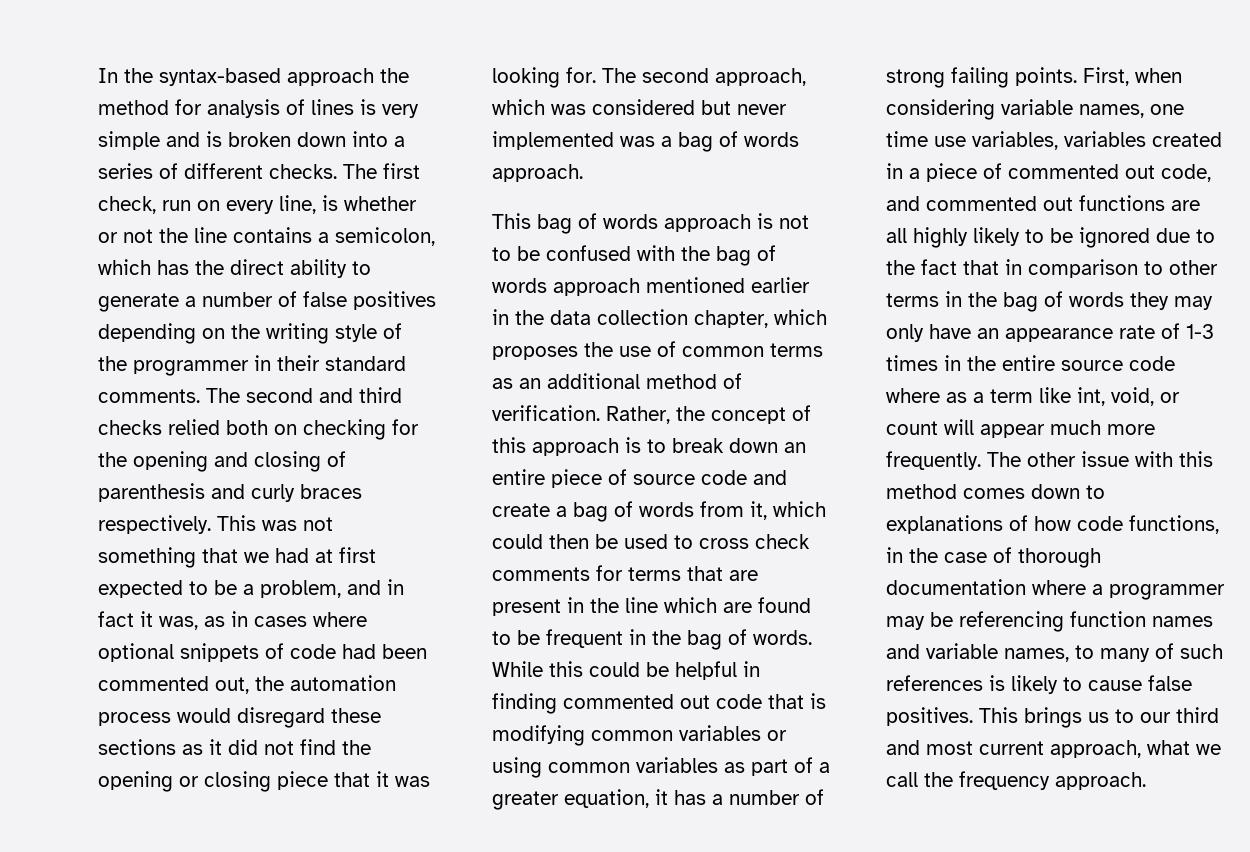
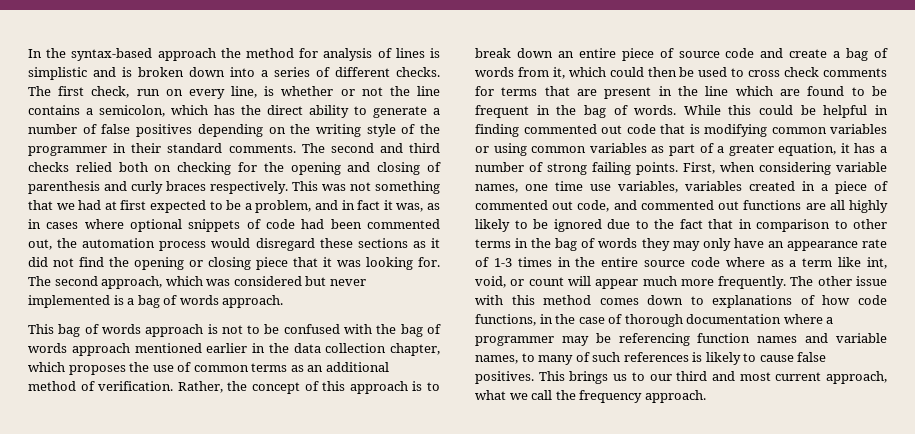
[382,104,419,118] [98,131,160,150] very simple -> [28,67,87,80] simplistic
[620,136,655,147] was -> [113,295,124,305] is

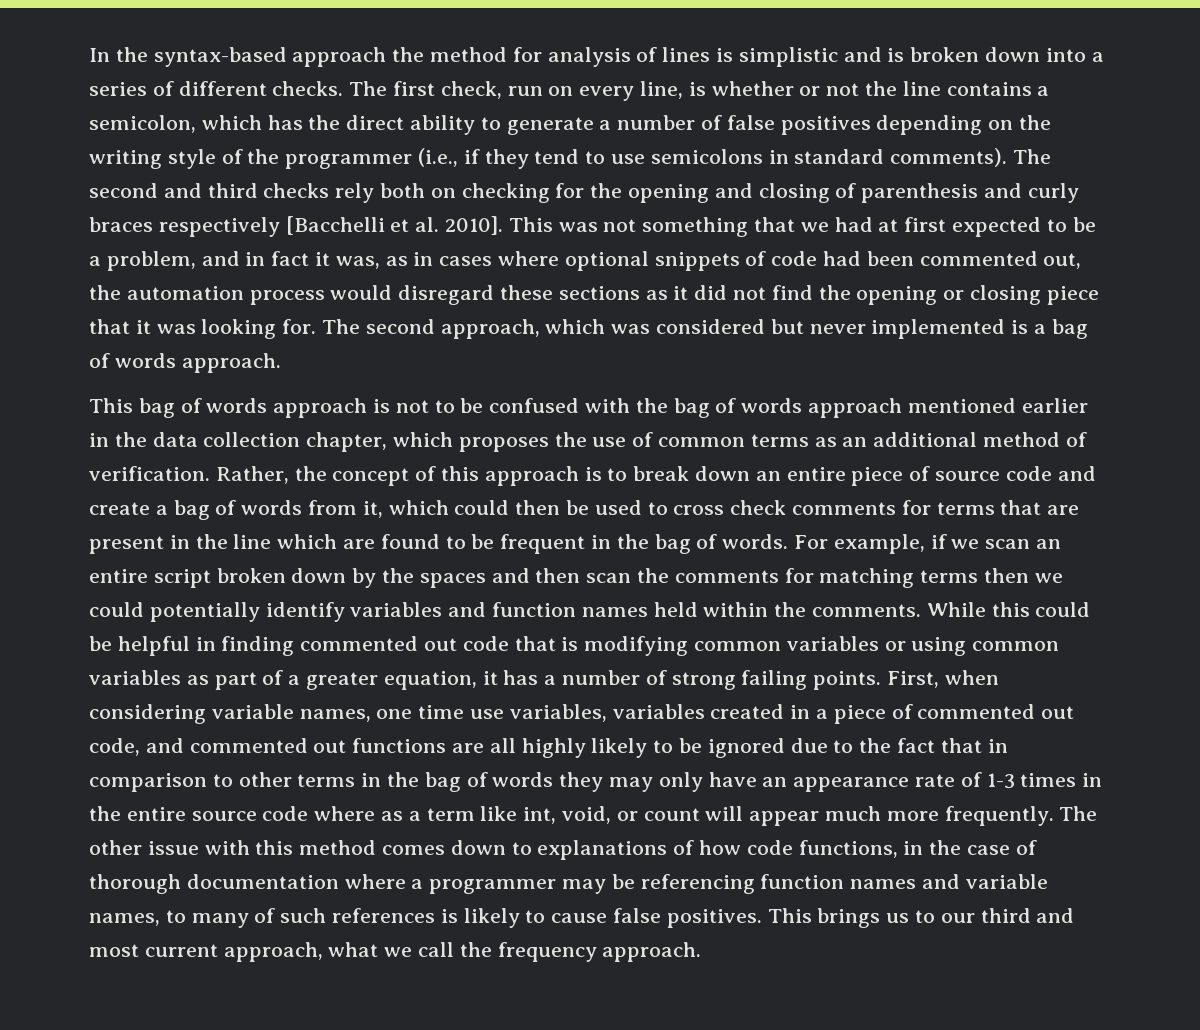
[113,143,296,153] in their standard comments. -> [418,148,1008,169] (i.e., if they tend to use semicolons in standard comments).
[75,162,112,172] relied -> [335,183,375,203] rely
[210,181,288,194] respectively. -> [158,216,504,237] respectively [Bacchelli et al. 2010].
(677, 110) none -> [794,534,1062,554] [89,568,1063,588] [89,602,922,622] For example, if we scan an entire script broken down by the spaces and then scan the comments for matching terms then we could potentially identify variables and function names held within the comments.

